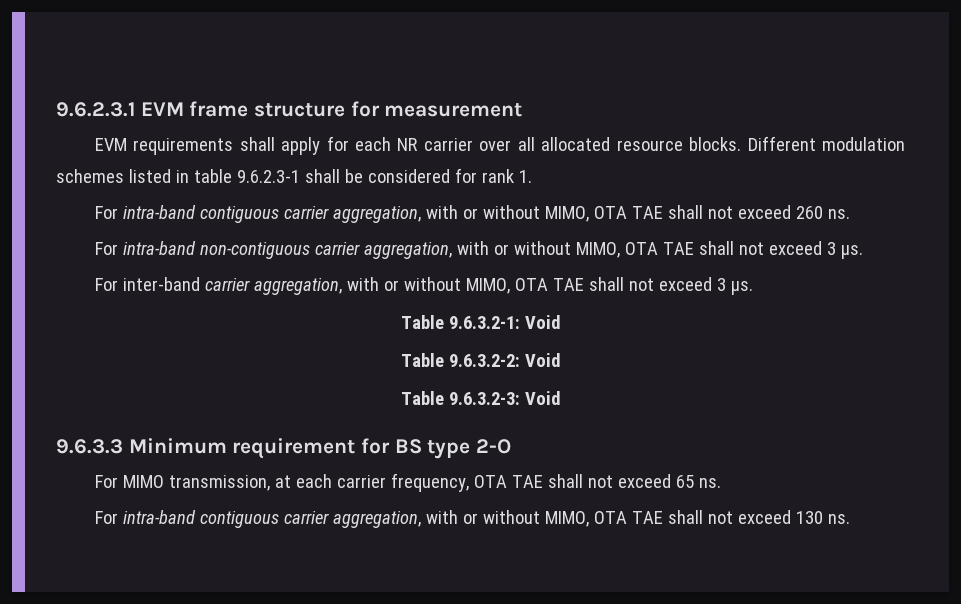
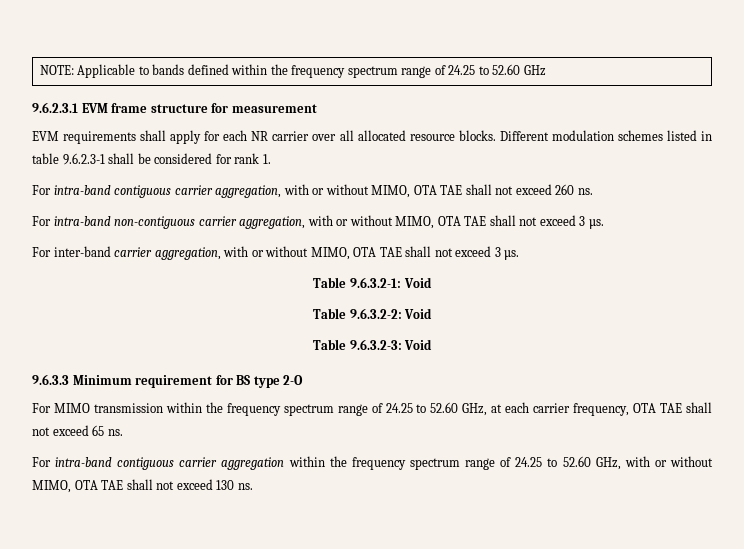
(56, 109) none -> [39,64,546,78] NOTE: Applicable to bands defined within the frequency spectrum range of 24.25 to 52.60 GHz //
[168,475,270,491] transmission, -> [93,402,488,416] transmission within the frequency spectrum range of 24.25 to 52.60 GHz,
[332,511,421,528] aggregation, -> [221,456,621,470] aggregation within the frequency spectrum range of 24.25 to 52.60 GHz,

